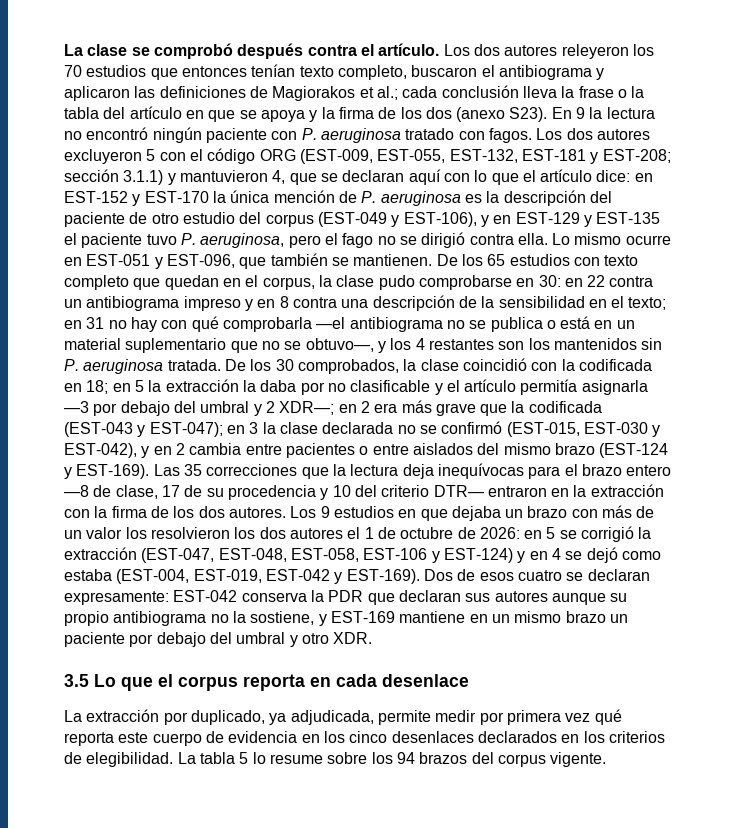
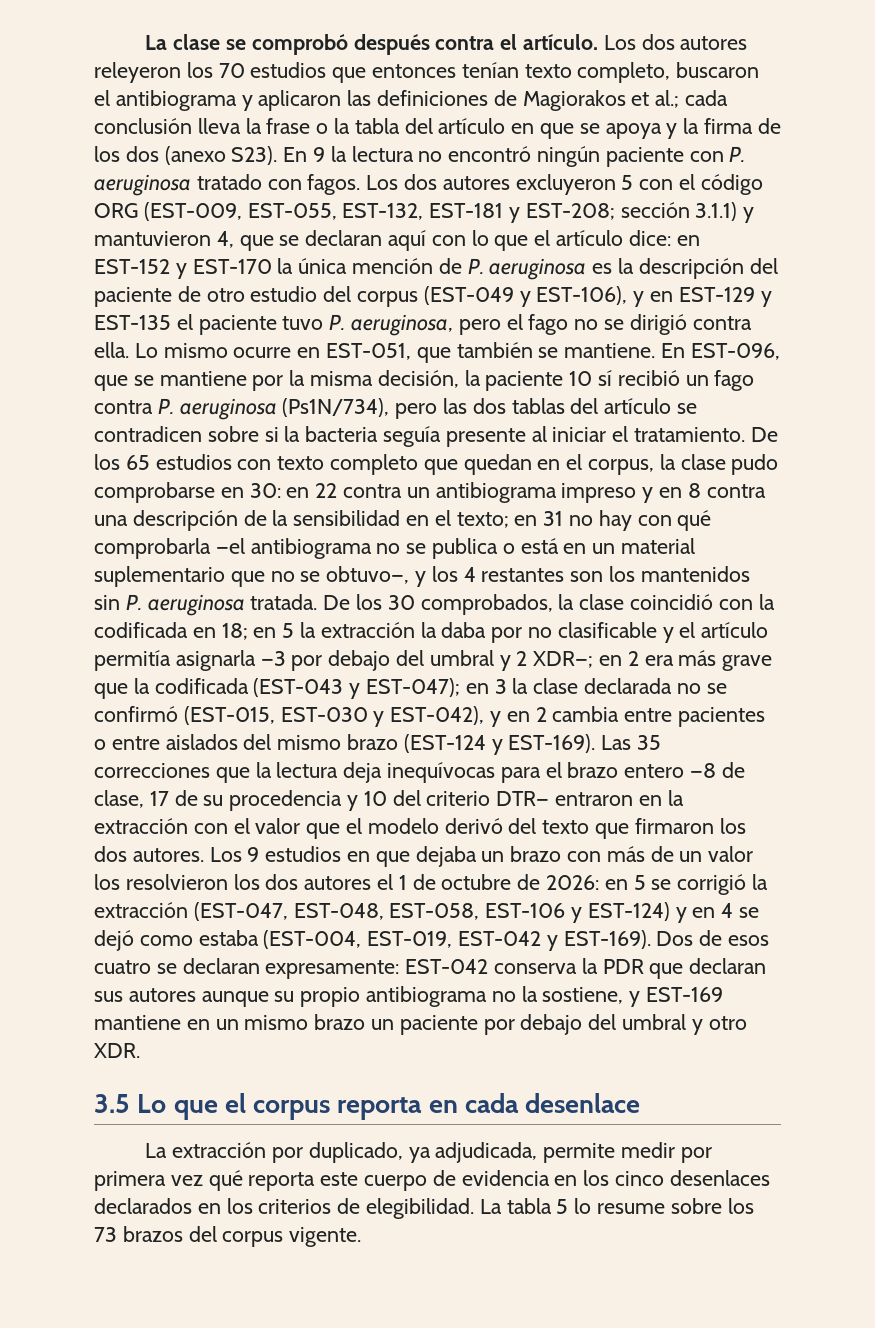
[86,253,433,269] EST-051 y EST-096, que también se mantienen. -> [326,342,780,363] [94,370,755,391] [94,398,698,420] [94,426,746,447] EST-051, que también se mantiene. En EST-096, que se mantiene por la misma decisión, la paciente 10 sí recibió un fago contra P. aeruginosa (Ps1N/734), pero las dos tablas del artículo se contradicen sobre si la bacteria seguía presente al iniciar el tratamiento.
[94,506,169,518] la firma de -> [233,818,714,839] el valor que el modelo derivó del texto que firmaron
[396,752,415,764] 94 -> [94,1227,117,1242] 73

